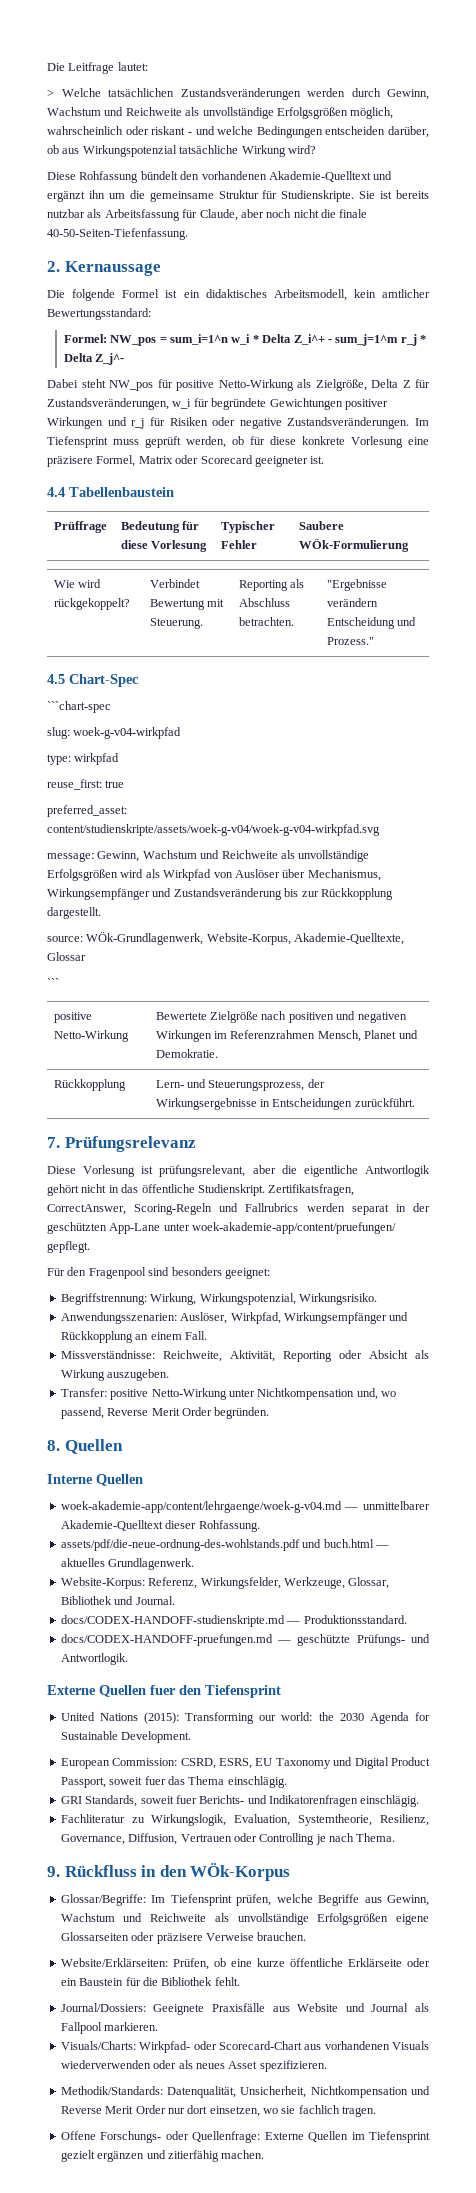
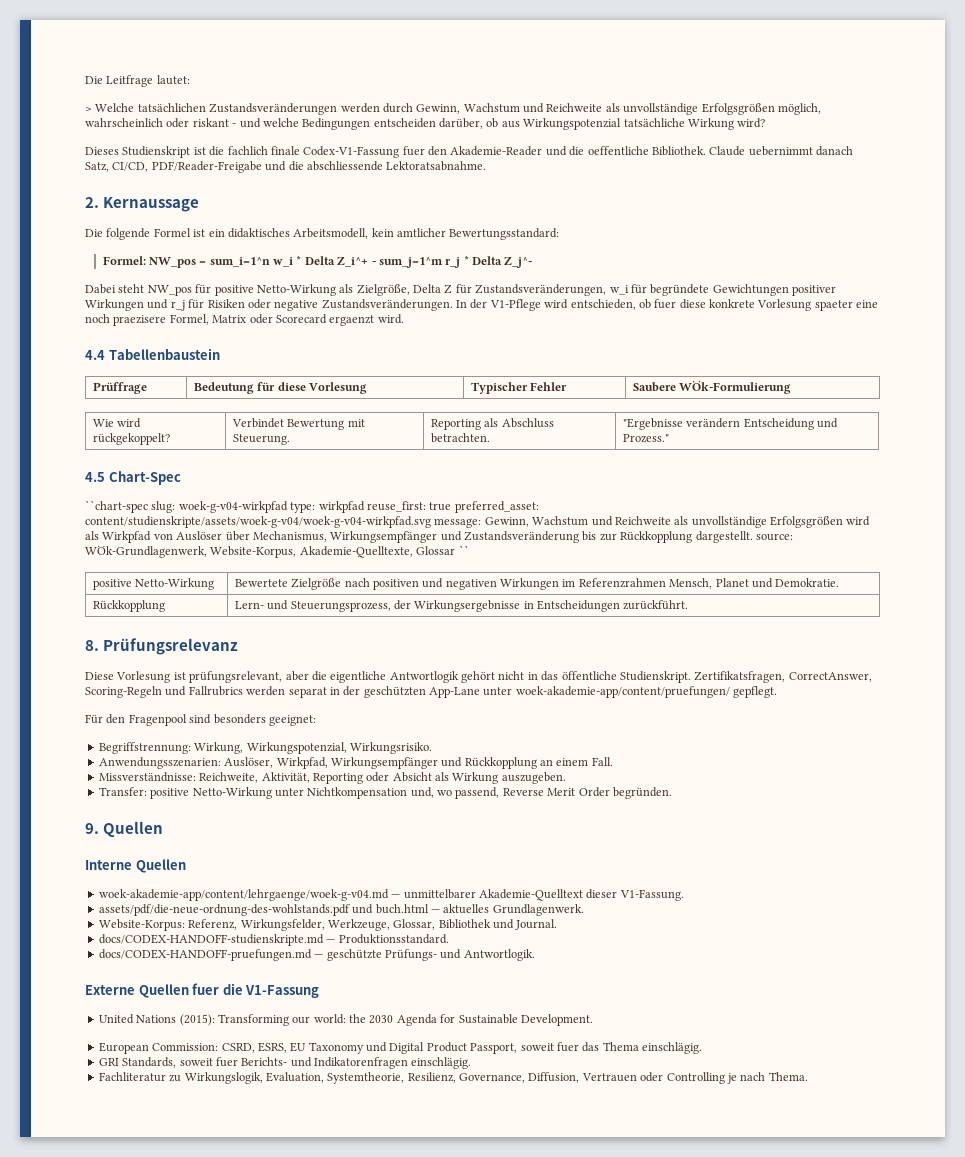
[47,171,393,183] [47,190,429,202] [47,209,368,221] [47,228,188,240] Diese Rohfassung bündelt den vorhandenen Akademie-Quelltext und ergänzt ihn um die gemeinsame Struktur für Studienskripte. Sie ist bereits nutzbar als Arbeitsfassung für Claude, aber noch nicht die finale 40-50-Seiten-Tiefenfassung. -> [85,146,853,158] [85,161,487,173] Dieses Studienskript ist die fachlich finale Codex-V1-Fassung fuer den Akademie-Reader und die oeffentliche Bibliothek. Claude uebernimmt danach Satz, CI/CD, PDF/Reader-Freigabe und die abschliessende Lektoratsabnahme.
[415,418,429,426] [47,436,429,448] [47,456,93,467] Im Tiefensprint muss geprüft werden, ob für diese konkrete Vorlesung eine präzisere -> [456,299,879,311] [85,314,167,326] In der V1-Pflege wird entschieden, ob fuer diese konkrete Vorlesung spaeter eine noch praezisere
[254,456,325,467] geeigneter ist. -> [329,314,404,326] ergaenzt wird.
[47,701,111,713] ```chart-spec // -> [85,500,148,513] ``chart-spec
(182, 733) // -> (288, 507) none
(120, 759) // -> (365, 507) none
(125, 784) // -> (452, 506) none
(380, 830) // -> (431, 522) none
(101, 913) // -> (753, 537) none
[47,978,59,987] // ``` -> [458,545,469,555] ``
[47,1137,60,1148] 7. -> [85,640,99,651] 8.
[47,1440,60,1451] 8. -> [85,823,99,834] 9.
[198,1520,260,1532] Rohfassung. -> [619,889,684,901] V1-Fassung.
[179,1685,281,1698] den Tiefensprint -> [222,983,320,998] die V1-Fassung
[47,1863,291,1881] [60,1894,430,1906] [60,1913,429,1925] [60,1932,307,1944] [60,1958,430,1970] [60,1977,240,1986] [60,2003,429,2015] [60,2022,159,2034] [60,2041,429,2053] [60,2060,327,2072] [60,2086,430,2098] [60,2105,377,2117] [60,2131,431,2143] [60,2150,265,2162] // 9. Rückfluss in den WÖk-Korpus // Glossar/Begriffe: Im Tiefensprint prüfen, welche Begriffe aus Gewinn, Wachstum und Reichweite als unvollständige Erfolgsgrößen eigene Glossarseiten oder präzisere Verweise brauchen. // Website/Erklärseiten: Prüfen, ob eine kurze öffentliche Erklärseite oder ein Baustein für die Bibliothek fehlt. // Journal/Dossiers: Geeignete Praxisfälle aus Website und Journal als Fallpool markieren. // Visuals/Charts: Wirkpfad- oder Scorecard-Chart aus vorhandenen Visuals wiederverwenden oder als neues Asset spezifizieren. // Methodik/Standards: Datenqualität, Unsicherheit, Nichtkompensation und Reverse Merit Order nur dort einsetzen, wo sie fachlich tragen. // Offene Forschungs- oder Quellenfrage: Externe Quellen im Tiefensprint gezielt ergänzen und zitierfähig machen. -> (808, 1076) none

